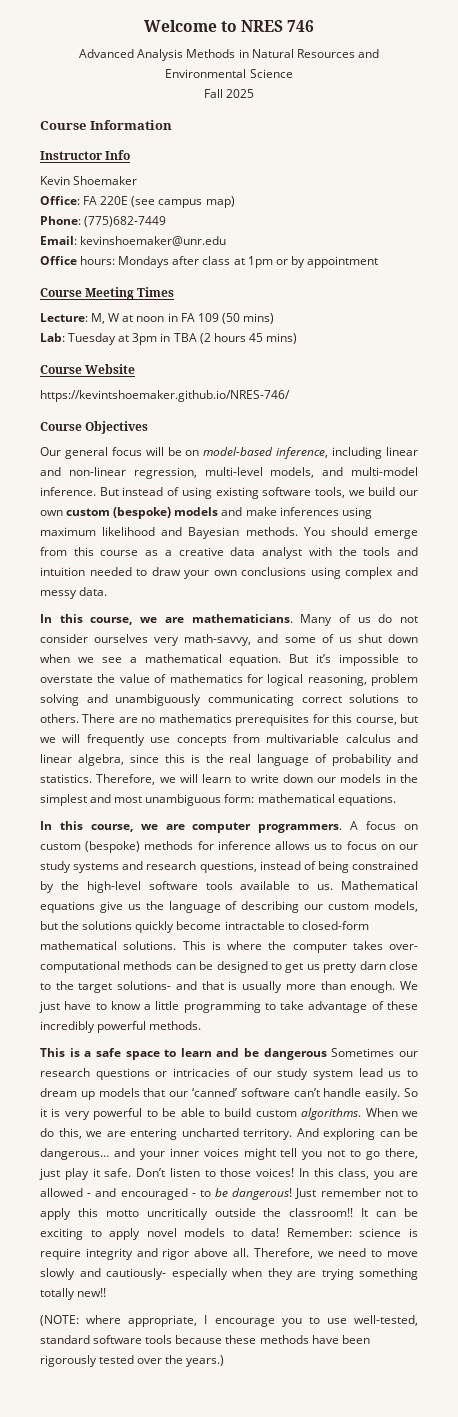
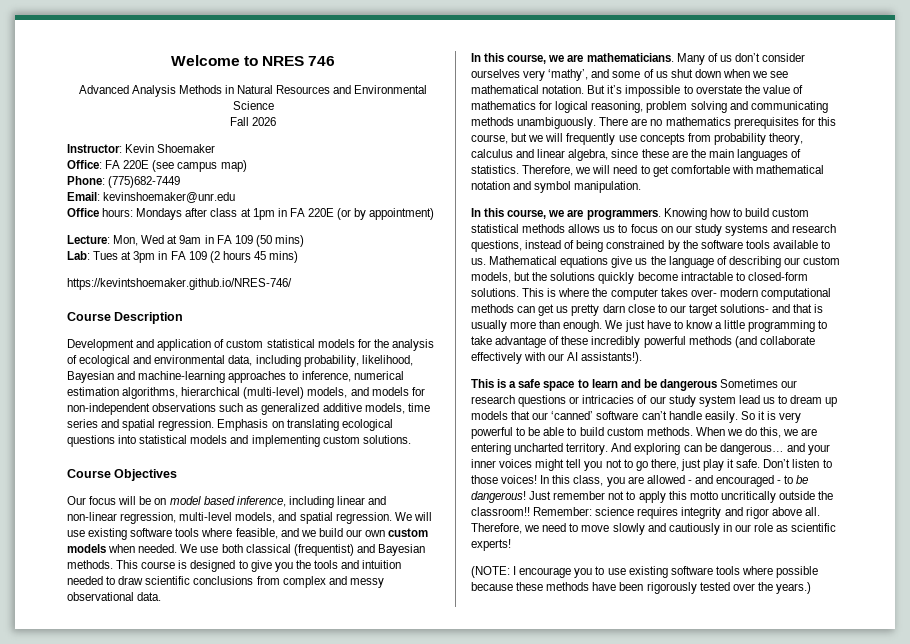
[226,89,255,98] [40,120,172,130] [40,150,131,160] 2025 // Course Information // Instructor Info // -> [252,117,277,126] [67,144,122,153] 2026 // Instructor:
[275,256,378,268] [40,287,175,300] [40,313,165,324] or by appointment // Course Meeting Times // Lecture: M, W at noon -> [277,208,435,220] [67,235,202,246] in FA 220E (or by appointment) // Lecture: Mon, Wed at 9am
[68,333,117,345] Tuesday -> [93,251,119,260] Tues
[173,333,197,342] TBA -> [170,251,207,260] FA 109
[40,364,136,374] [40,390,290,402] // Course Website // https://kevintshoemaker.github.io/NRES-746/ -> [67,278,292,290] [67,312,184,324] [67,339,434,351] [67,355,413,367] [67,371,404,383] [67,387,425,399] [67,403,430,415] [67,419,393,431] [67,435,411,447] // https://kevintshoemaker.github.io/NRES-746/ // Course Description // Development and application of custom statistical models for the analysis of ecological and environmental data, including probability, likelihood, Bayesian and machine-learning approaches to inference, numerical estimation algorithms, hierarchical (multi-level) models, and models for non-independent observations such as generalized additive models, time series and spatial regression. Emphasis on translating ecological questions into statistical models and implementing custom solutions.
[64,447,108,459] general -> (86, 500) none
[203,447,274,456] model-based -> [169,496,235,505] model based
[351,467,418,476] [40,487,345,499] multi-model inference. But instead of using existing software tools, -> [299,512,432,524] [67,528,299,540] spatial regression. We will use existing software tools where feasible, and
[113,507,372,519] [40,527,419,539] [40,547,332,559] (bespoke) models and make inferences using maximum likelihood and Bayesian methods. You should emerge from this course as a creative data analyst with -> [67,544,425,556] [67,560,293,572] models when needed. We use both classical (frequentist) and Bayesian methods. This course is designed to give you
[184,567,341,579] your own conclusions using -> [145,576,280,585] scientific conclusions from
(77, 594) none -> [67,592,134,601] observational
[378,614,418,623] do not -> [734,53,760,62] don’t
[184,634,252,646] math-savvy, -> [548,69,589,81] ‘mathy’,
[129,654,282,666] a mathematical equation. -> [471,85,585,94] mathematical notation.
[115,694,419,706] [40,714,79,723] unambiguously communicating correct solutions to others. -> [750,101,828,113] [471,117,597,129] communicating methods unambiguously.
[266,734,340,743] multivariable -> [713,133,803,145] probability theory,
[164,754,418,766] [40,774,418,785] [40,794,396,806] [40,821,419,833] [40,841,271,853] this is the real language of probability and statistics. Therefore, we will learn to write down our models in the simplest and most unambiguous form: mathematical equations. // In this course, we are computer programmers. A focus on custom (bespoke) methods for inference -> [641,149,802,161] [471,165,824,177] [471,181,642,193] [471,208,810,220] [471,224,566,233] these are the main languages of statistics. Therefore, we will need to get comfortable with mathematical notation and symbol manipulation. // In this course, we are programmers. Knowing how to build custom statistical methods
[86,881,141,893] high-level -> (698, 244) none
[40,941,117,950] mathematical -> (808, 276) none
(418, 947) none -> [719,288,758,297] modern
[199,961,282,973] be designed to -> (536, 309) none
[55,981,74,990] the -> [669,305,686,313] our
[149,1021,202,1030] methods. -> [688,336,815,348] [471,352,643,364] methods (and collaborate effectively with our AI assistants!).
[301,1108,362,1120] algorithms. -> [646,427,693,436] methods.
[361,1208,419,1217] [40,1228,418,1240] [40,1248,81,1260] It can be exciting to apply novel models to data! Remember: science is require -> [533,507,679,519] Remember: science requires
[106,1268,418,1280] [40,1288,107,1300] cautiously- especially when they are trying something totally new!! -> [668,523,837,535] [471,539,511,551] cautiously in our role as scientific experts!
[86,1315,198,1327] where appropriate, -> (510, 572) none
[354,1315,418,1326] [40,1335,173,1344] well-tested, standard software tools -> [628,566,819,578] existing software tools where possible

